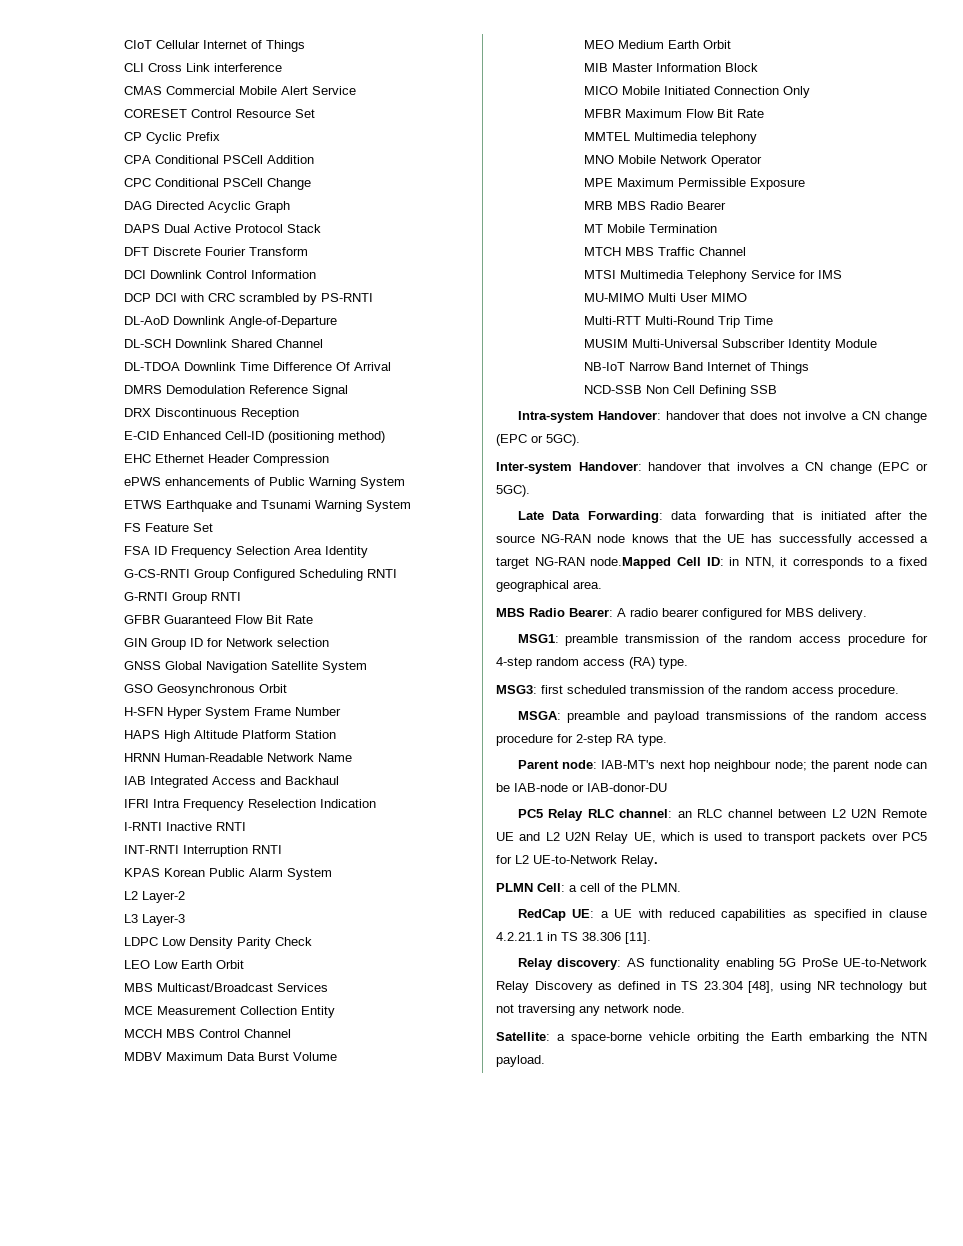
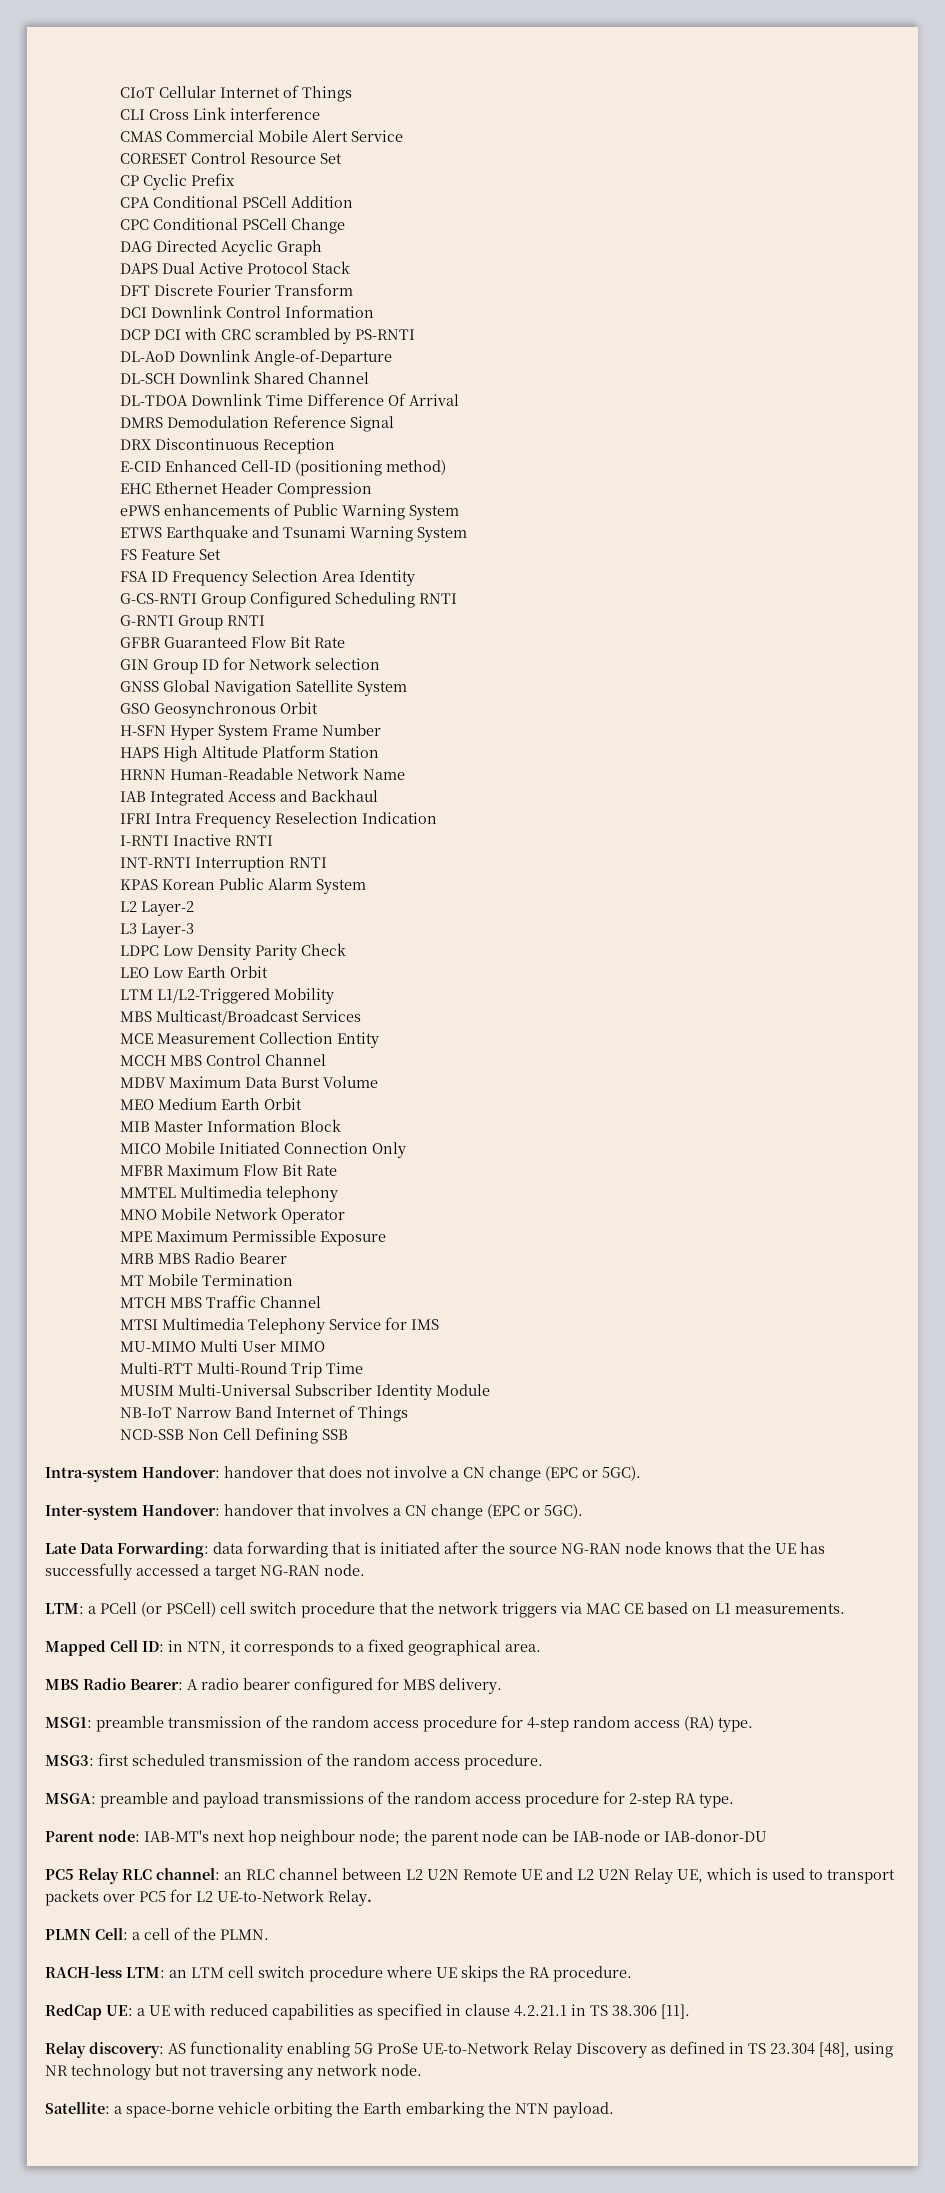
(244, 964) none -> [119,988,334,1004] // LTM L1/L2-Triggered Mobility
[590,557,672,569] node.Mapped -> [324,1564,365,1576] [45,1601,845,1618] [45,1640,106,1656] node. // LTM: a PCell (or PSCell) cell switch procedure that the network triggers via MAC CE based on L1 measurements. // Mapped
(681, 887) none -> [45,1965,632,1982] // RACH-less LTM: an LTM cell switch procedure where UE skips the RA procedure.

